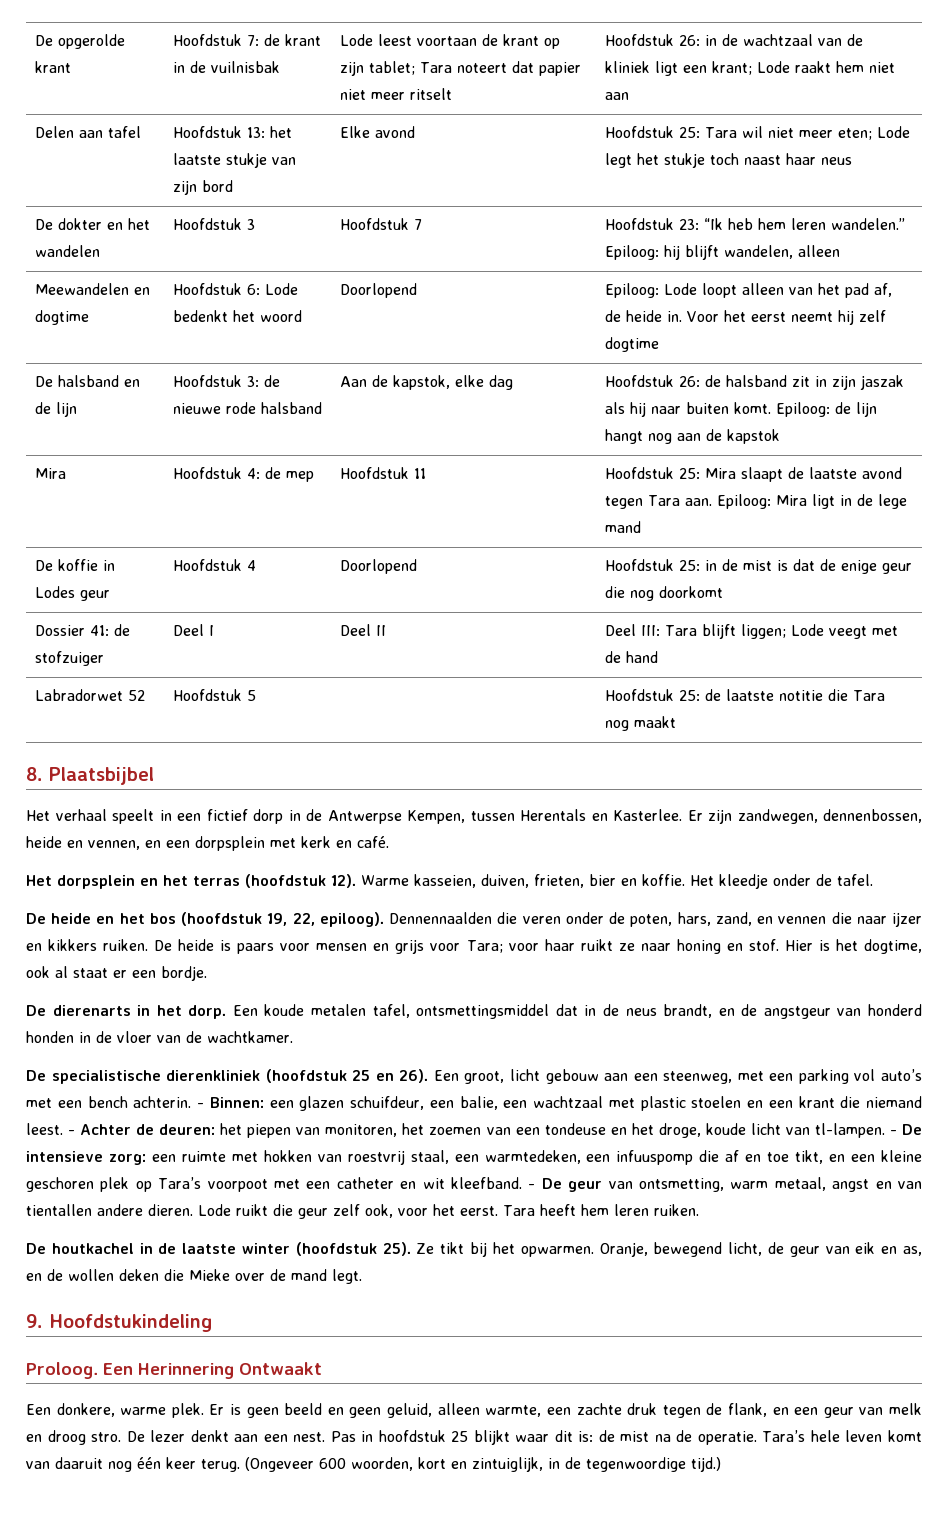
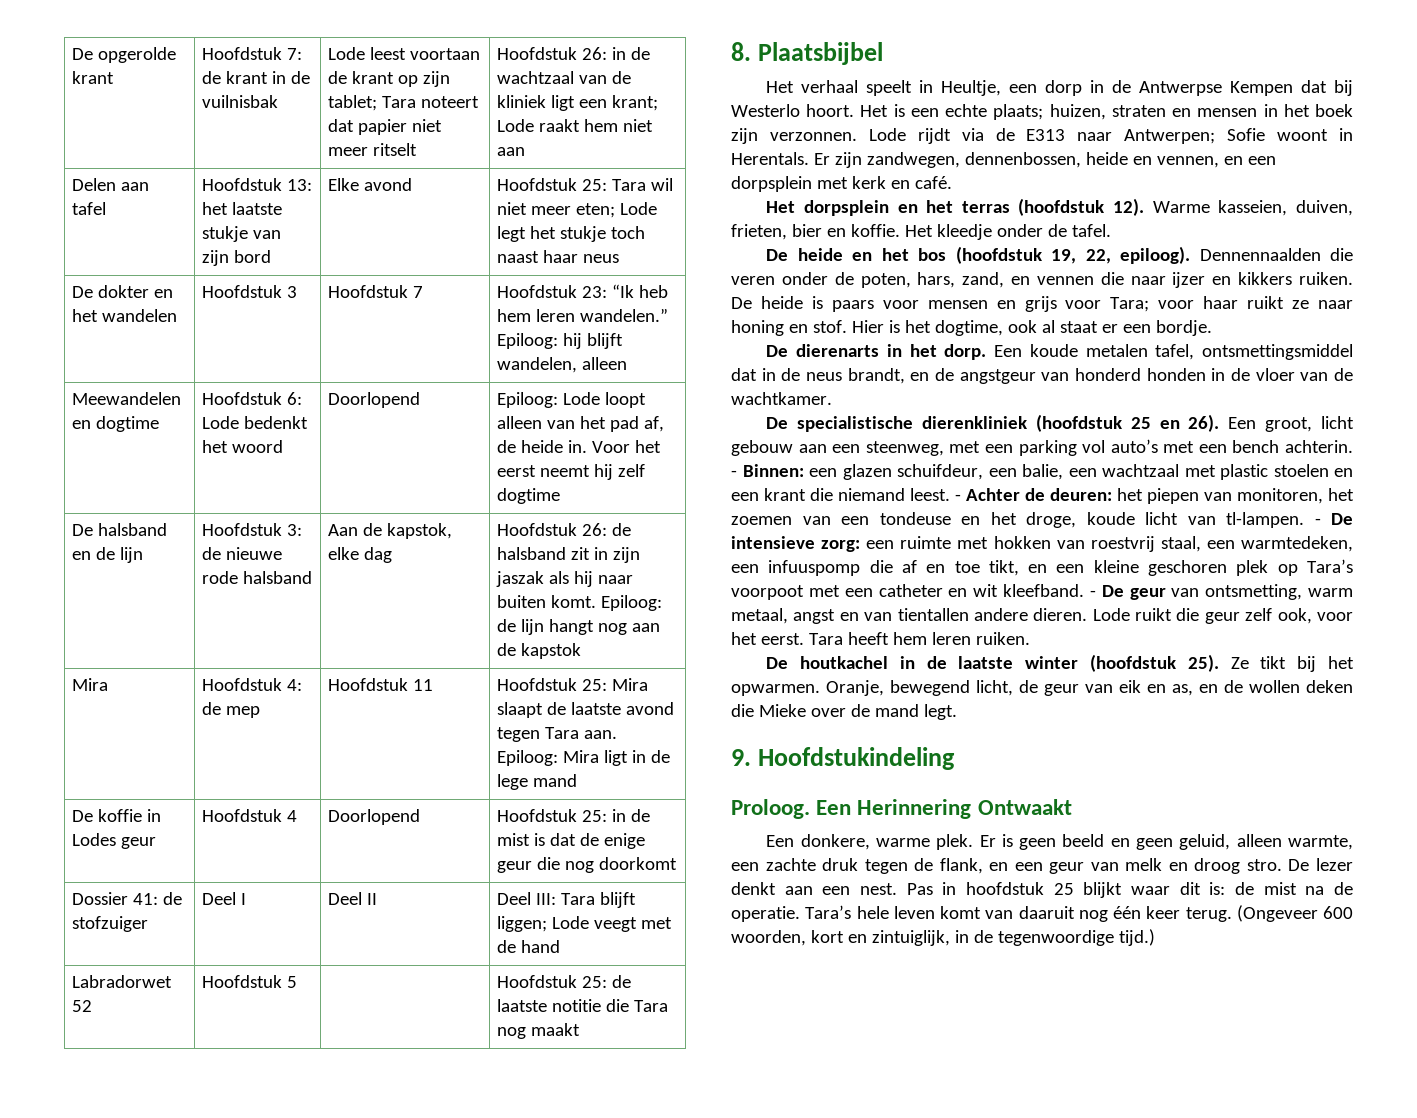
[177,809,248,821] een fictief -> [941,80,1038,96] Heultje, een
[407,809,682,824] Kempen, tussen Herentals en Kasterlee. -> [1230,80,1353,96] [731,104,1354,120] [731,128,1353,144] [731,152,809,165] Kempen dat bij Westerlo hoort. Het is een echte plaats; huizen, straten en mensen in het boek zijn verzonnen. Lode rijdt via de E313 naar Antwerpen; Sofie woont in Herentals.

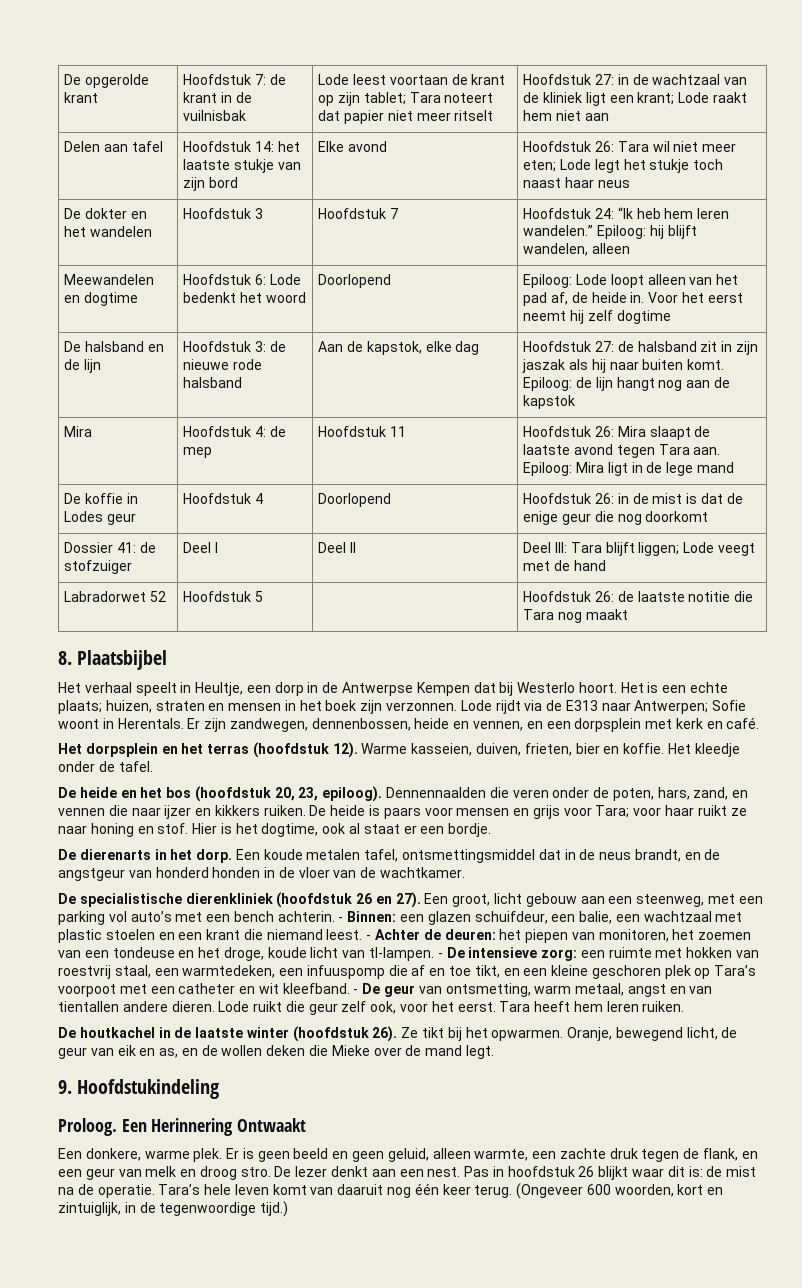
[582,47,608,60] 26: -> [595,74,615,85] 27:
[287,179,313,191] 13: -> [255,141,275,152] 14:
[582,179,608,191] 25: -> [595,141,615,152] 26:
[582,286,608,298] 23: -> [595,208,615,219] 24:
[582,523,608,536] 26: -> [595,341,615,352] 27:
[582,679,608,691] 25: -> [595,426,615,437] 26:
[582,810,608,822] 25: -> [595,493,615,504] 26:
[582,976,608,988] 25: -> [595,591,615,602] 26:
[1051,249,1111,264] 19, 22, -> [274,787,319,801] 20, 23,
[1130,414,1220,432] 25 en 26). -> [356,892,421,908] 26 en 27).
[1187,654,1219,672] 25). -> [372,1026,398,1042] 26).
[1053,883,1074,895] 25 -> [578,1166,595,1177] 26

